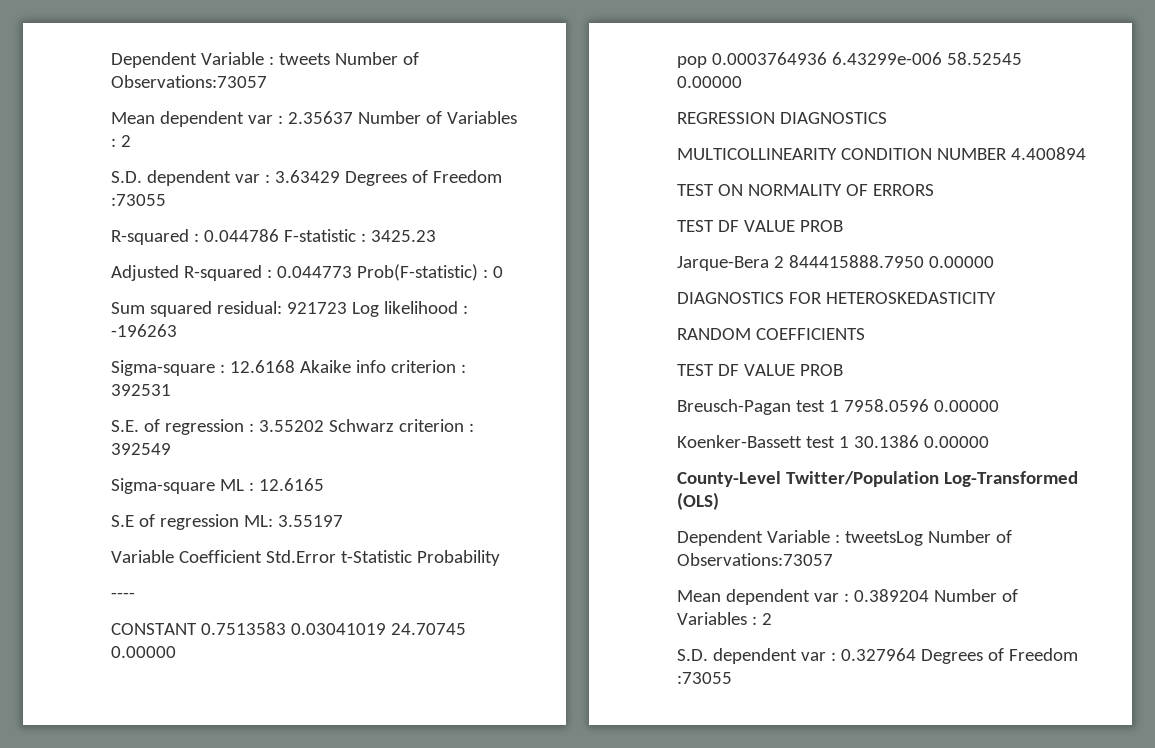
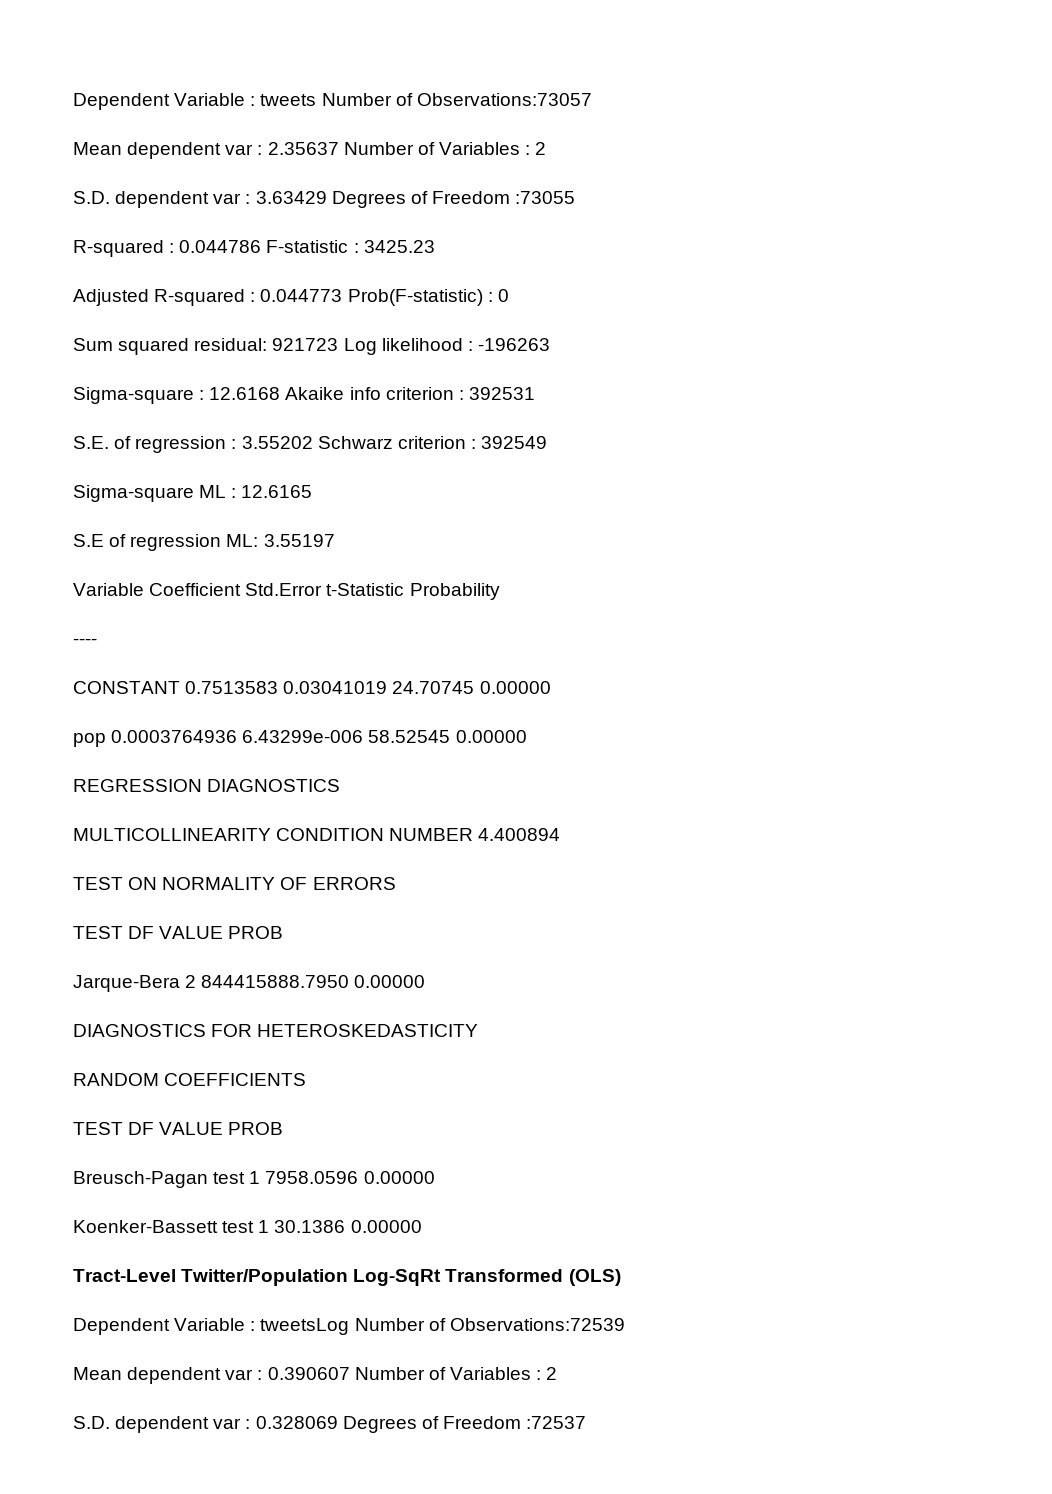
[677,471,1078,487] County-Level Twitter/Population Log-Transformed -> [73,1269,564,1286] Tract-Level Twitter/Population Log-SqRt Transformed
[677,553,833,566] [677,589,1018,605] [677,612,772,625] [677,648,1078,664] [677,672,732,684] Observations:73057 // Mean dependent var : 0.389204 Number of Variables : 2 // S.D. dependent var : 0.327964 Degrees of Freedom :73055 -> [449,1318,625,1331] [73,1367,558,1384] [73,1416,587,1433] Observations:72539 // Mean dependent var : 0.390607 Number of Variables : 2 // S.D. dependent var : 0.328069 Degrees of Freedom :72537

